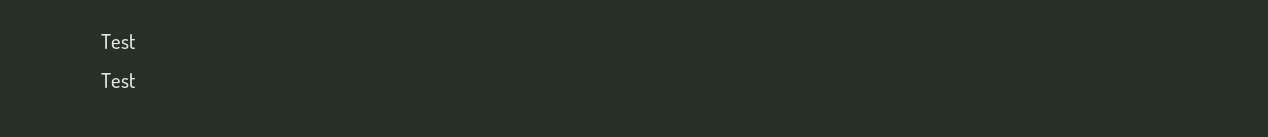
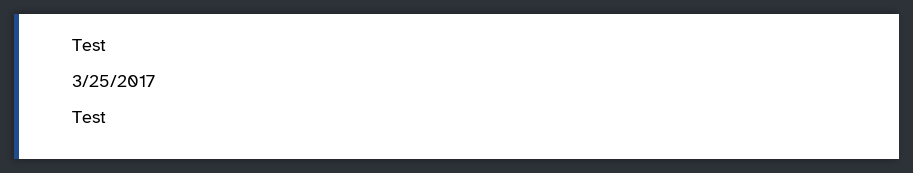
[101,34,135,49] Test -> [72,39,106,51] [72,75,155,87] Test // 3/25/2017

